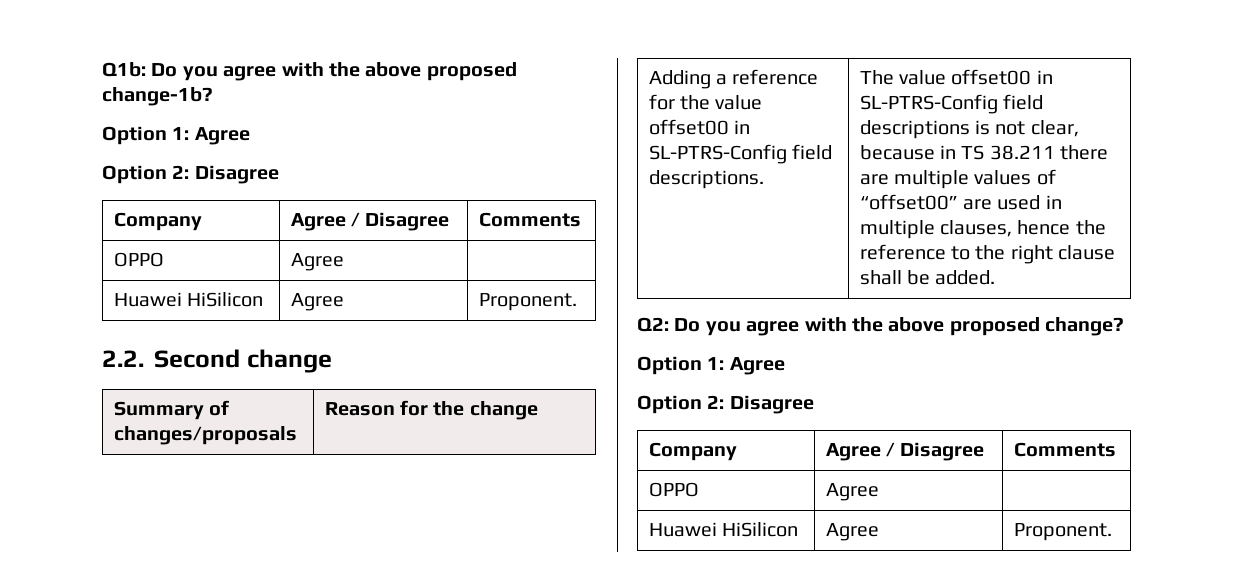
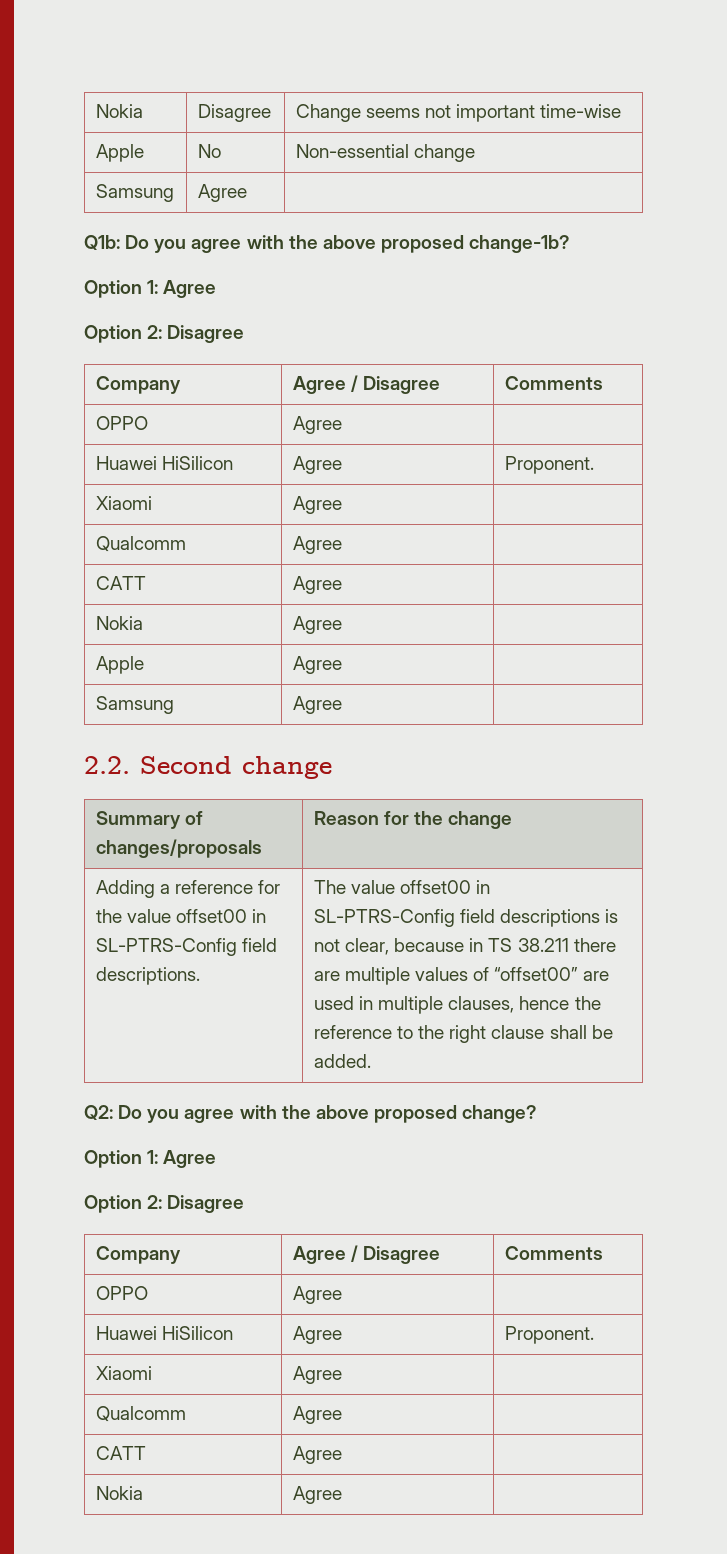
(102, 69) none -> [95,104,143,118] [197,104,271,122] [295,104,622,122] [95,144,144,162] [197,144,221,158] [295,144,476,162] [95,184,174,202] [197,184,247,202] Nokia | Disagree | Change seems not important time-wise // Apple | No | Non-essential change // Samsung | Agree | //
(577, 302) none -> [95,496,152,510] [292,496,342,514] [95,536,186,552] [292,536,342,554] [95,576,146,590] [292,576,342,594] [95,616,143,630] [292,616,342,634] [95,656,144,674] [292,656,342,674] [95,696,174,714] [292,696,342,714] // Xiaomi | Agree | // Qualcomm | Agree | // CATT | Agree | // Nokia | Agree | // Apple | Agree | // Samsung | Agree |
(1112, 532) none -> [95,1366,152,1380] [292,1366,342,1384] [95,1406,186,1422] [292,1406,342,1424] [95,1446,146,1460] [292,1446,342,1464] [95,1486,143,1500] [292,1486,342,1504] // Xiaomi | Agree | // Qualcomm | Agree | // CATT | Agree | // Nokia | Agree |

